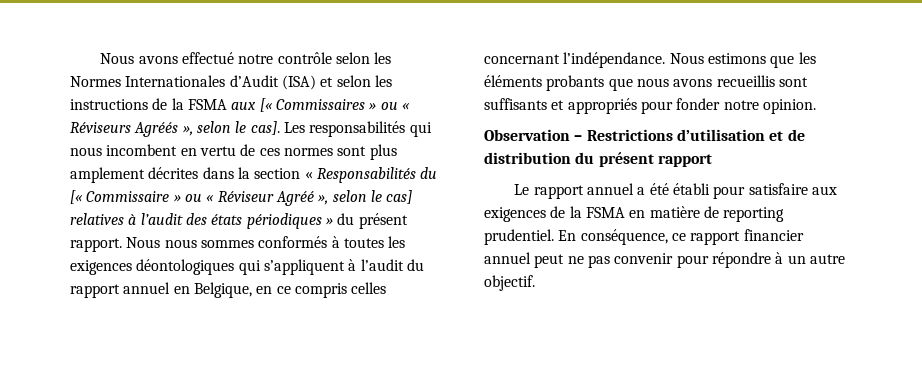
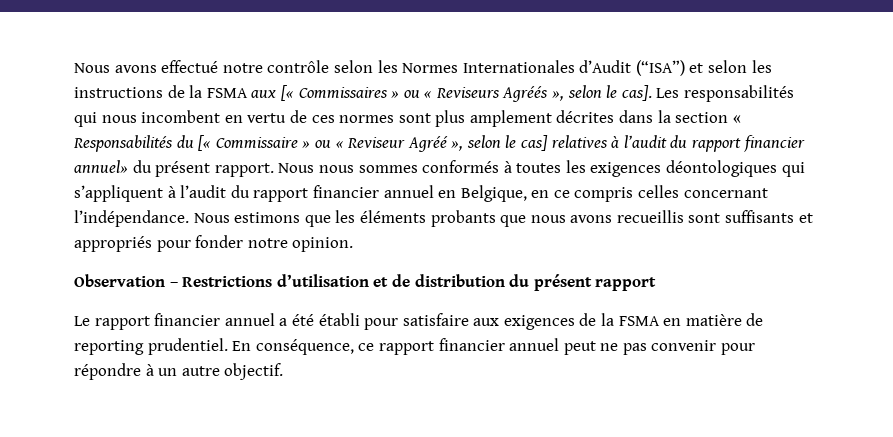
[281,75,316,90] (ISA) -> [635,60,685,76] (“ISA”)
[70,122,131,133] Réviseurs -> [435,87,500,98] Reviseurs
[217,191,274,202] Réviseur -> [347,137,406,148] Reviseur
[185,213,333,229] des états périodiques » -> [670,135,805,152] [74,160,128,173] du rapport financier annuel»
(120, 291) none -> [312,185,379,198] financier
(584, 192) none -> [154,313,221,326] financier

